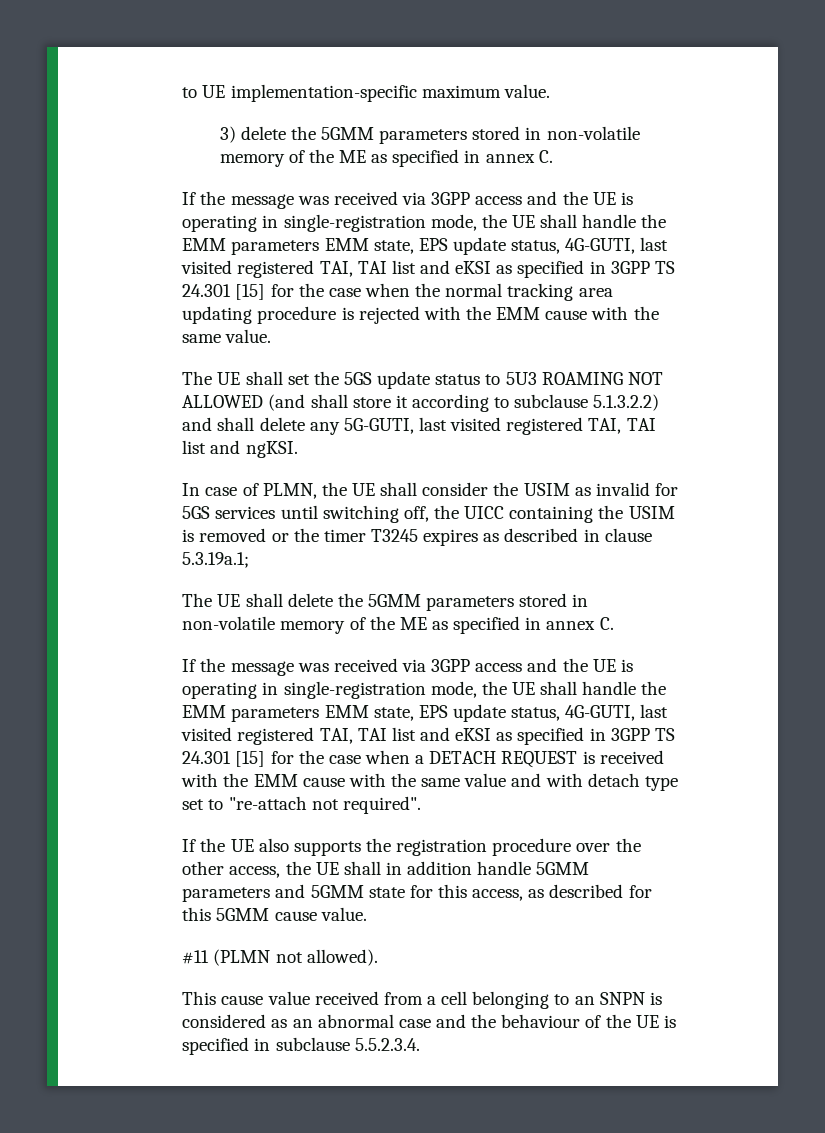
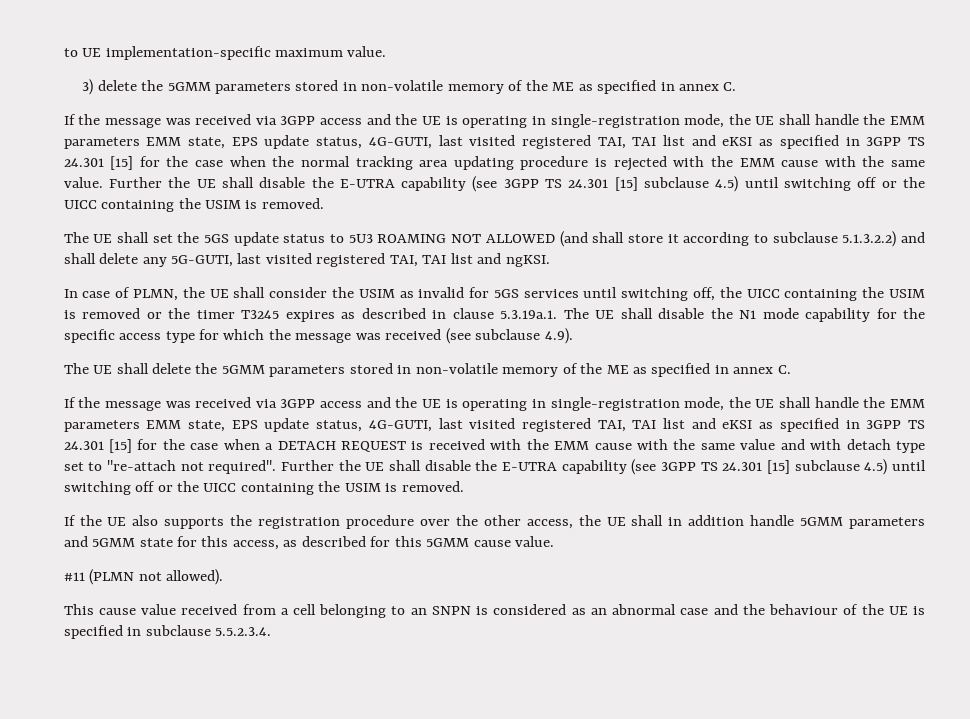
(272, 336) none -> [108,176,925,192] [63,198,324,212] Further the UE shall disable the E-UTRA capability (see 3GPP TS 24.301 [15] subclause 4.5) until switching off or the UICC containing the USIM is removed.
[182,552,250,568] 5.3.19a.1; -> [500,308,925,322] [63,328,573,344] 5.3.19a.1. The UE shall disable the N1 mode capability for the specific access type for which the message was received (see subclause 4.9).
(421, 805) none -> [280,459,926,475] [63,481,464,495] Further the UE shall disable the E-UTRA capability (see 3GPP TS 24.301 [15] subclause 4.5) until switching off or the UICC containing the USIM is removed.

